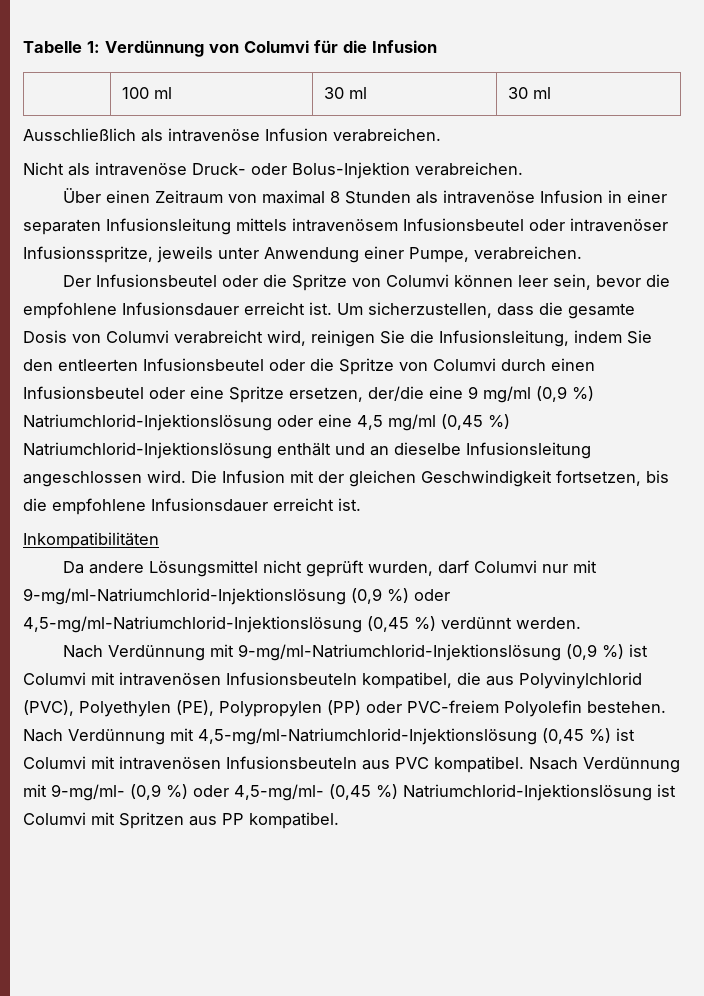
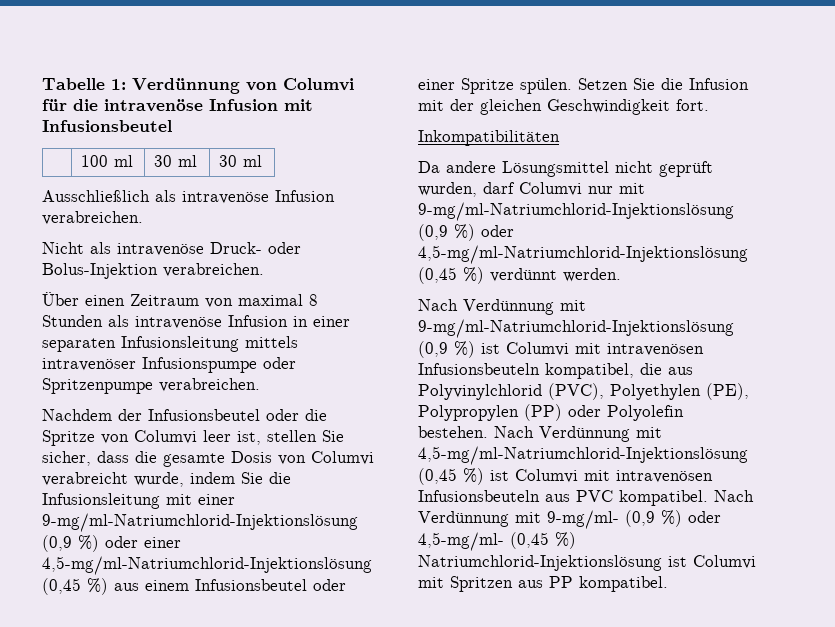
[372,40,437,53] Infusion -> [104,99,313,112] [42,120,172,132] intravenöse Infusion mit Infusionsbeutel
[292,218,668,232] [23,246,582,263] [63,274,671,291] [23,302,492,319] intravenösem Infusionsbeutel oder intravenöser Infusionsspritze, jeweils unter Anwendung einer Pumpe, verabreichen. // Der Infusionsbeutel oder die Spritze von Columvi können leer sein, bevor die empfohlene Infusionsdauer erreicht ist. Um sicherzustellen, -> [42,357,296,373] [42,378,260,394] [42,409,327,421] [42,430,344,446] [42,451,91,466] intravenöser Infusionspumpe oder Spritzenpumpe verabreichen. // Nachdem der Infusionsbeutel oder die Spritze von Columvi leer ist, stellen Sie sicher,
[267,330,652,347] [23,358,595,375] [23,386,594,403] [23,414,510,431] [23,442,591,459] [23,470,217,487] wird, reinigen Sie die Infusionsleitung, indem Sie den entleerten Infusionsbeutel oder die Spritze von Columvi durch einen Infusionsbeutel oder eine Spritze ersetzen, der/die eine 9 mg/ml (0,9 %) Natriumchlorid-Injektionslösung oder eine 4,5 mg/ml (0,45 %) Natriumchlorid-Injektionslösung enthält und an dieselbe Infusionsleitung angeschlossen wird. Die -> [134,472,291,487] [42,493,235,509] [42,513,358,532] [42,535,181,552] [42,556,372,575] [42,578,346,595] [418,78,683,94] wurde, indem Sie die Infusionsleitung mit einer 9-mg/ml-Natriumchlorid-Injektionslösung (0,9 %) oder einer 4,5-mg/ml-Natriumchlorid-Injektionslösung (0,45 %) aus einem Infusionsbeutel oder einer Spritze spülen. Setzen Sie die
[556,470,669,486] [23,498,361,515] fortsetzen, bis die empfohlene Infusionsdauer erreicht ist. -> [676,99,709,111] fort.
[407,700,499,713] PVC-freiem -> (601, 411) none
[529,757,578,770] Nsach -> [714,490,754,502] Nach

